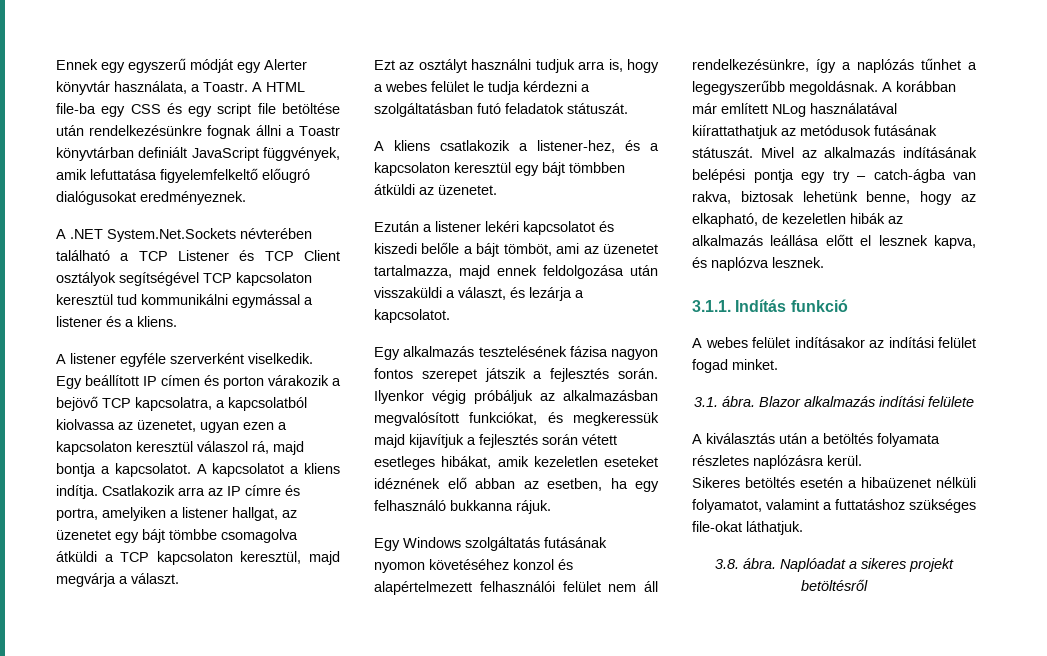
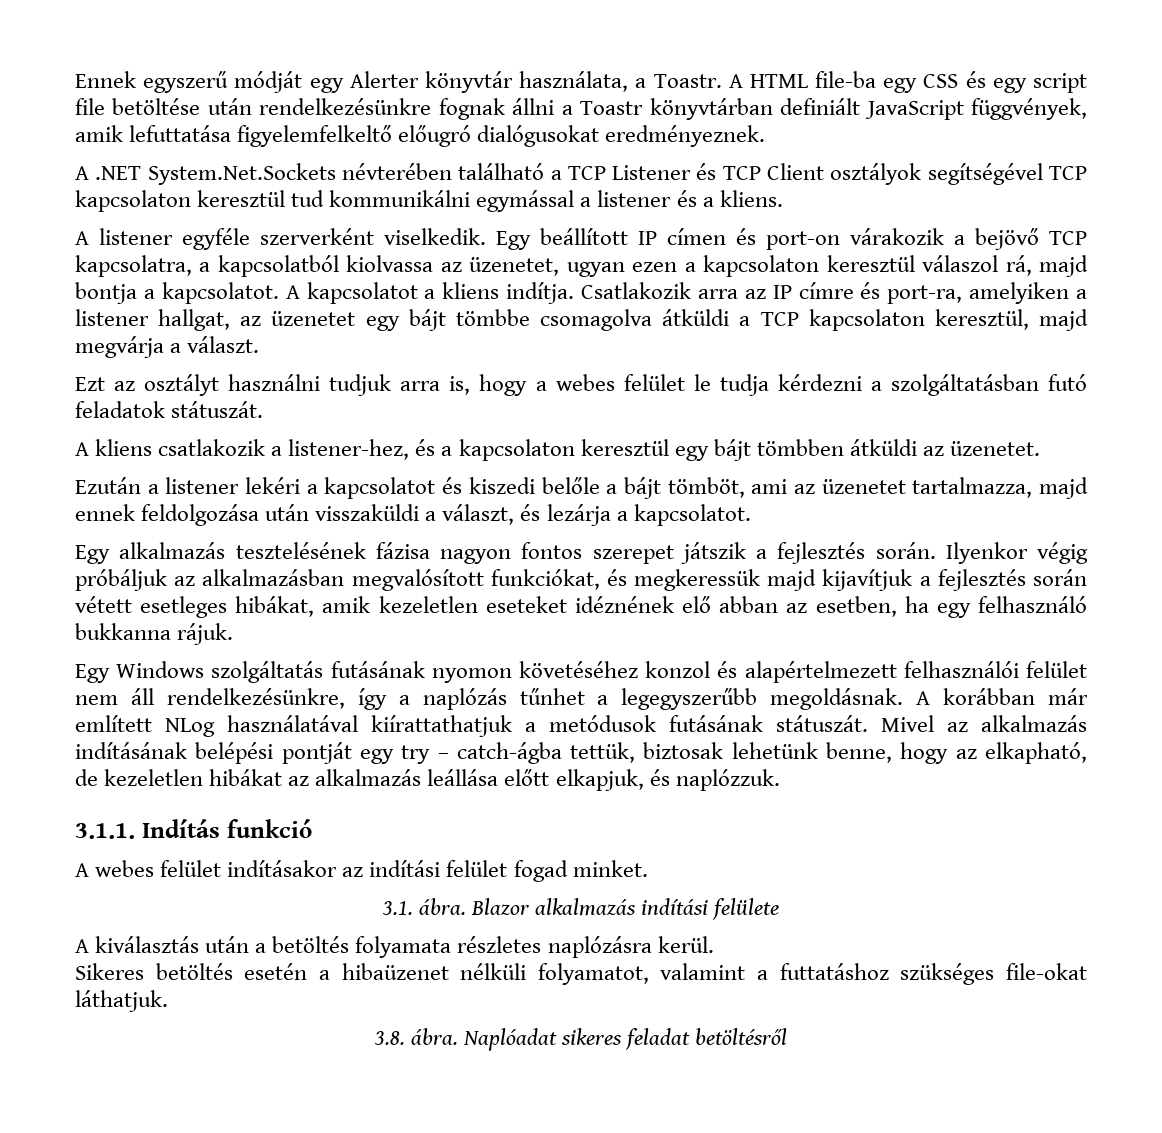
[101,62,125,73] egy -> (136, 79) none
[223,376,264,389] porton -> [766,231,840,250] port-on
[56,508,98,521] portra, -> [887,285,963,304] port-ra,
(519, 226) none -> [306,484,318,494] a
[781,128,796,136] az -> [525,722,536,732] a
[753,169,794,183] pontja -> [281,742,352,764] pontját
[953,172,976,180] [692,191,731,204] van rakva, -> [570,742,636,763] tettük,
[850,213,885,224] hibák -> [209,769,283,786] hibákat
[860,235,976,249] [692,257,824,271] el lesznek kapva, és naplózva lesznek. -> [555,769,780,791] elkapjuk, és naplózzuk.
[849,558,954,572] a sikeres projekt -> [561,1028,691,1050] sikeres feladat

